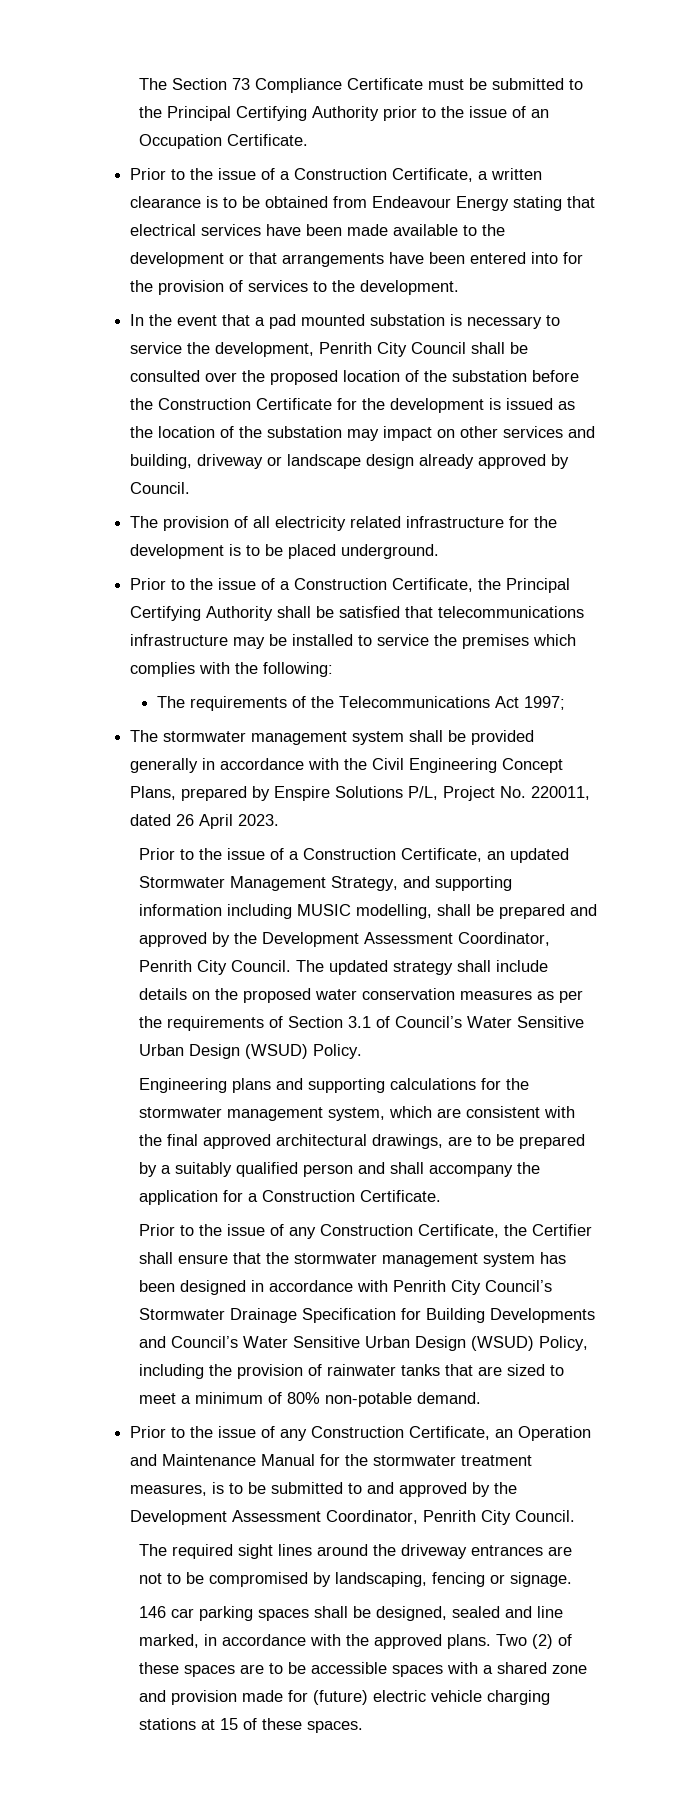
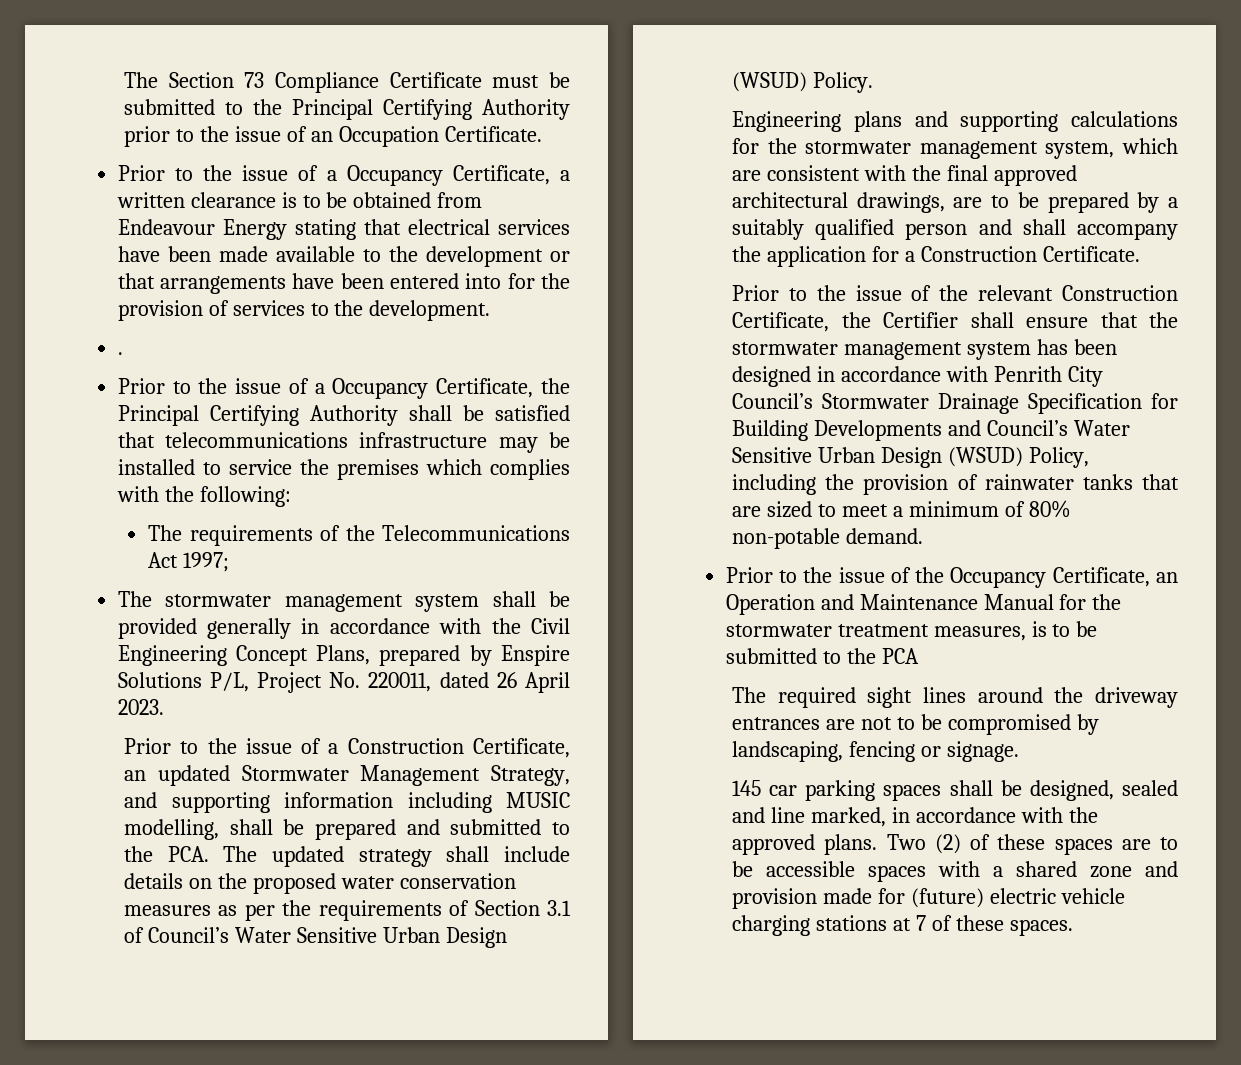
[294,168,388,180] Construction -> [346,165,443,186] Occupancy
[130,314,561,329] [130,342,529,357] [130,370,580,385] [130,398,576,413] [130,426,596,441] [130,454,570,469] [130,482,191,494] [130,516,558,531] [130,544,440,559] [130,578,388,590] In the event that a pad mounted substation is necessary to service the development, Penrith City Council shall be consulted over the proposed location of the substation before the Construction Certificate for the development is issued as the location of the substation may impact on other services and building, driveway or landscape design already approved by Council. // The provision of all electricity related infrastructure for the development is to be placed underground. // Prior to the issue of a Construction -> [117,352,123,355] [117,378,429,399] . // Prior to the issue of a Occupancy
[138,932,550,947] [138,960,291,975] approved by the Development Assessment Coordinator, Penrith City Council. -> [450,819,570,835] [124,846,209,862] submitted to the PCA.
[288,1227,316,1239] any -> [939,285,1054,301] the relevant
[280,1426,405,1441] any Construction -> [915,567,1047,588] the Occupancy
[367,1482,518,1497] [130,1510,576,1525] and approved by the Development Assessment Coordinator, Penrith City Council. -> [846,648,919,664] the PCA
[138,1606,166,1618] 146 -> [732,780,762,796] 145
[219,1718,238,1730] 15 -> [915,915,926,931] 7

